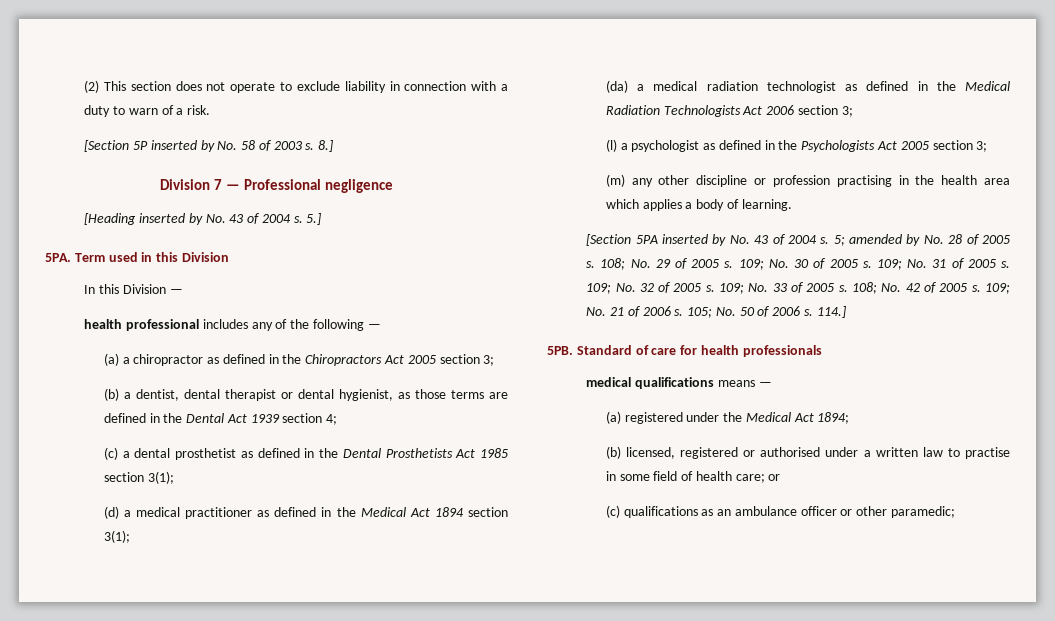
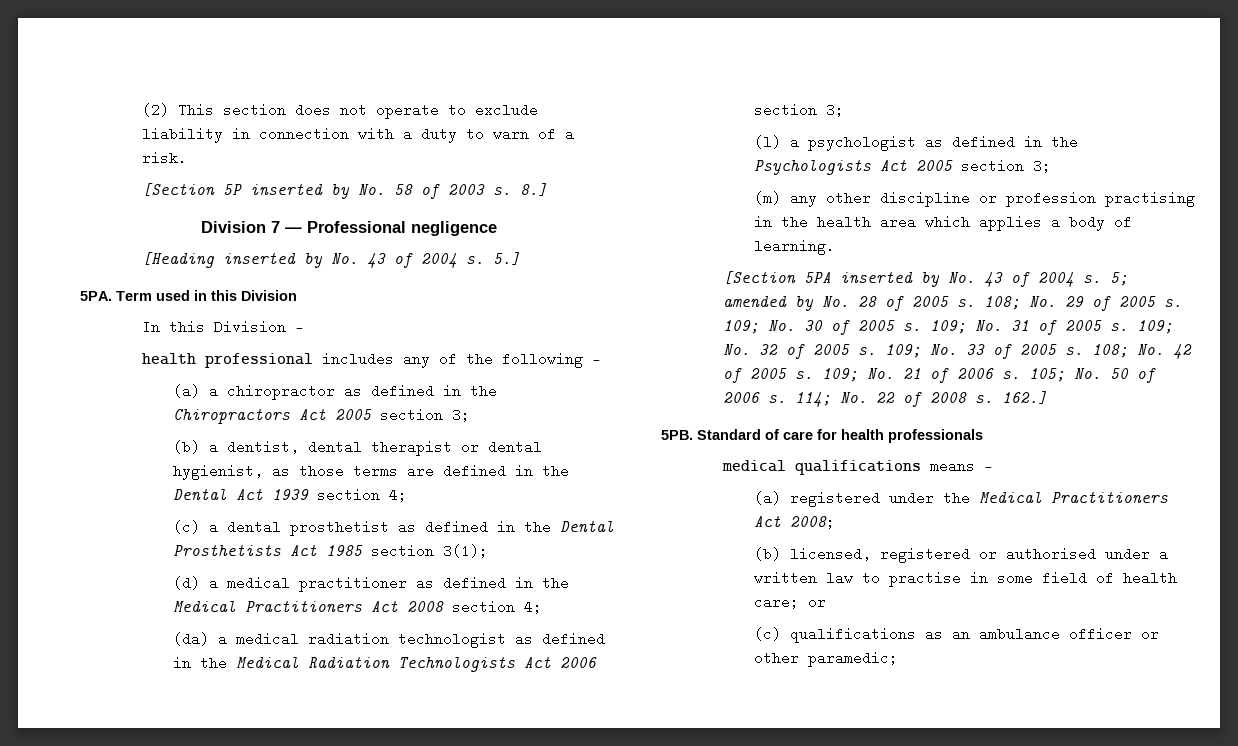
[409,507,509,517] [103,530,130,543] Act 1894 section 3(1); -> [245,600,543,614] Practitioners Act 2008 section 4;
[816,306,846,318] 114.] -> [795,391,1048,407] 114; No. 22 of 2008 s. 162.]
[793,412,850,424] Act 1894; -> [1051,492,1169,503] [754,515,836,529] Practitioners Act 2008;

